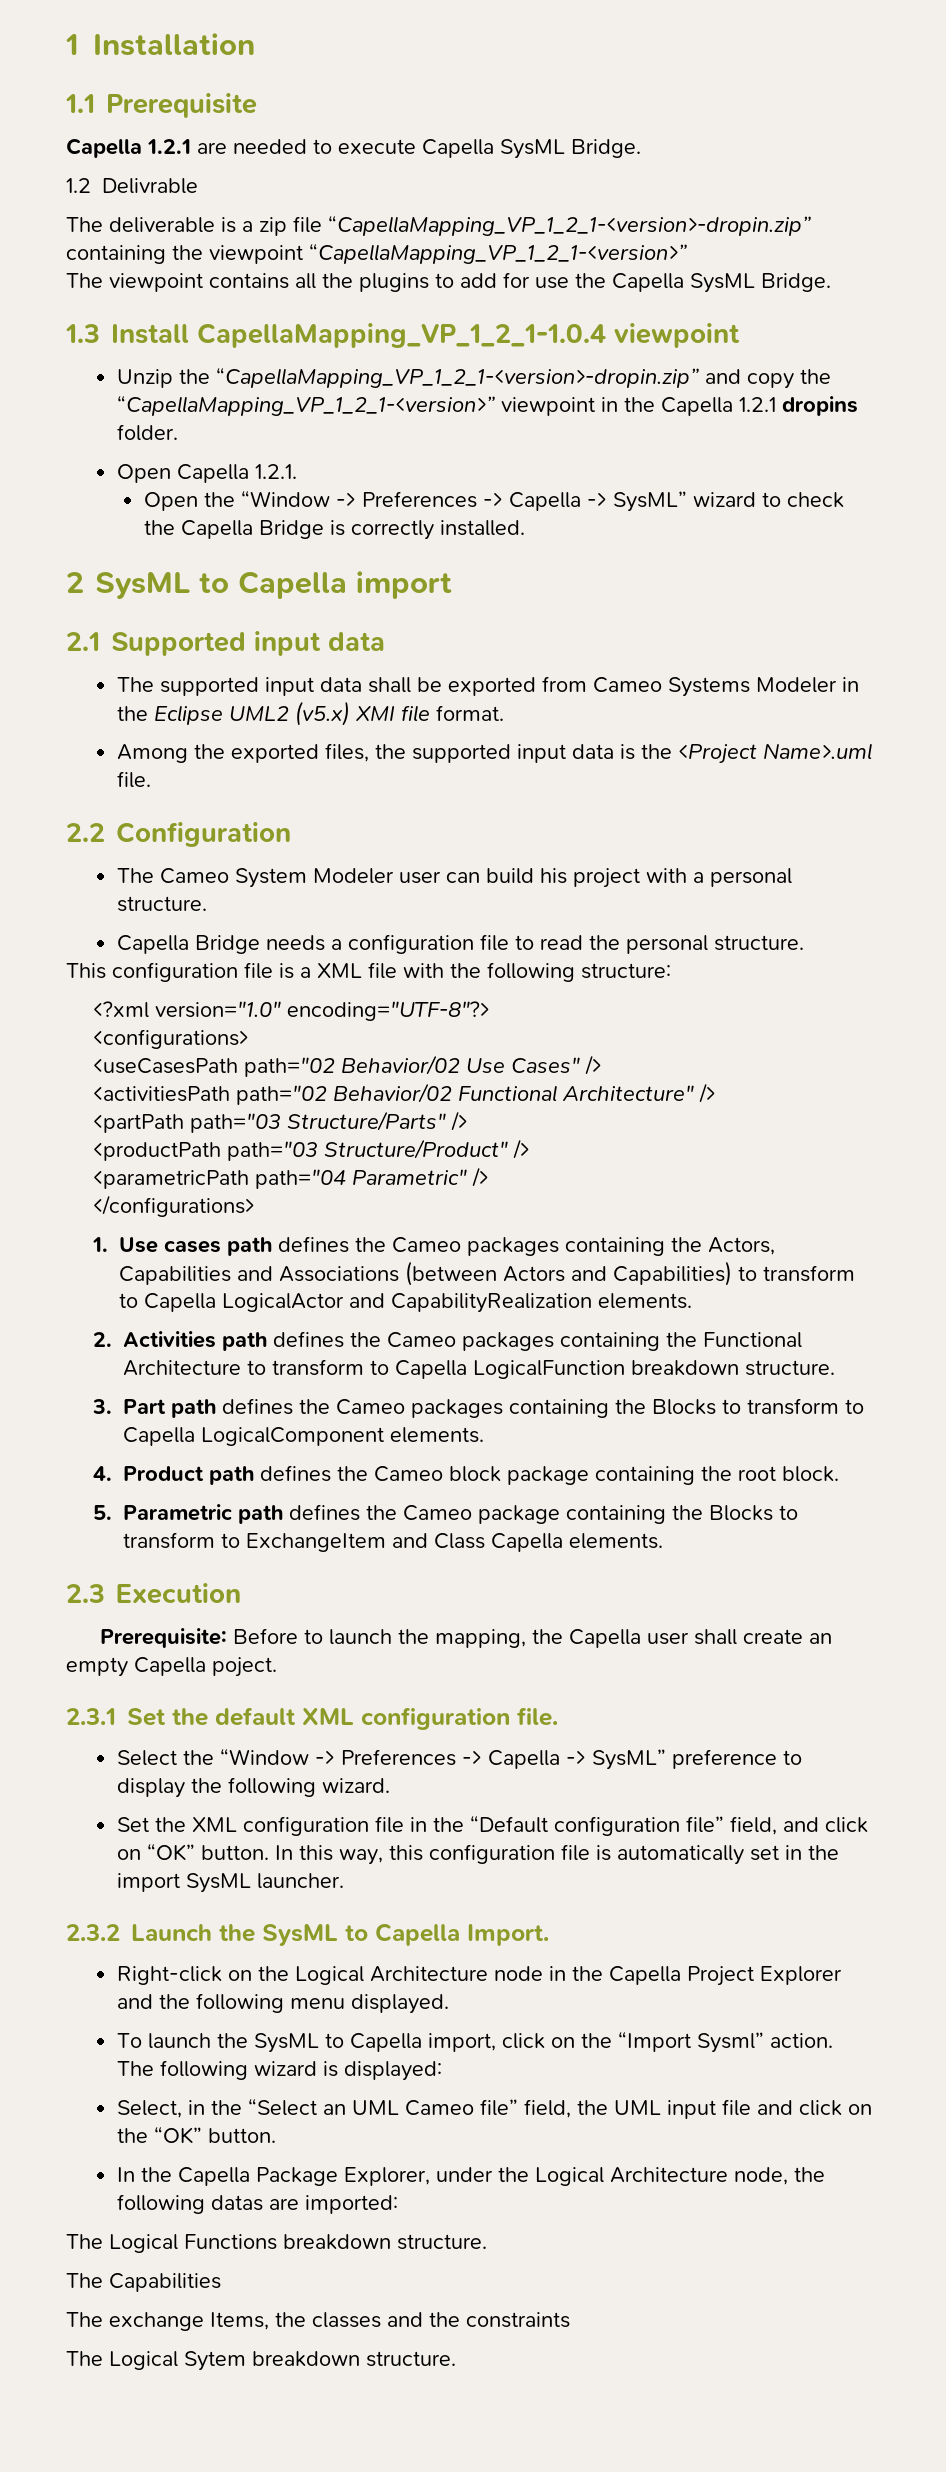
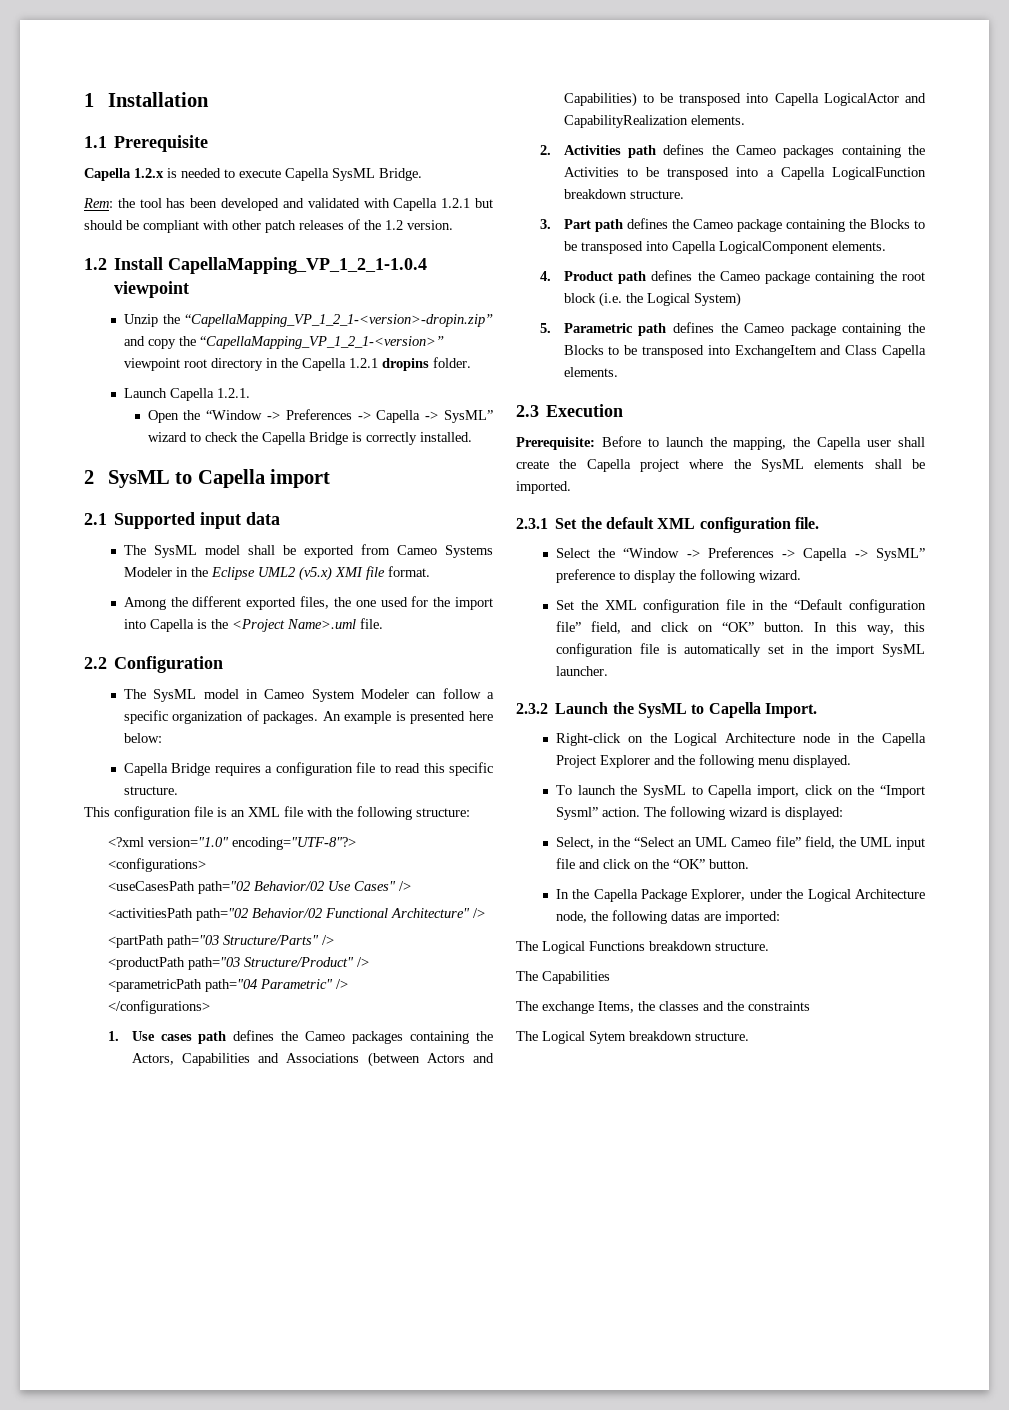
[147,139,227,154] 1.2.1 are -> [134,168,177,178] 1.2.x is
[66,178,198,194] [66,215,811,236] [66,243,687,264] [66,272,831,293] [65,324,100,343] 1.2 Delivrable // The deliverable is a zip file “CapellaMapping_VP_1_2_1-<version>-dropin.zip” containing the viewpoint “CapellaMapping_VP_1_2_1-<version>” // The viewpoint contains all the plugins to add for use the Capella SysML Bridge. // 1.3 -> [83,198,493,211] [84,219,453,233] [84,258,107,270] Rem: the tool has been developed and validated with Capella 1.2.1 but should be compliant with other patch releases of the 1.2 version. // 1.2
(595, 406) none -> [183,358,263,371] root directory
[116,464,171,483] Open -> [123,388,167,398] Launch
[159,677,362,696] supported input data -> [153,545,240,558] SysML model
(225, 751) none -> [192,596,242,607] different
[411,744,614,763] supported input data -> [355,596,494,610] [123,619,194,632] one used for the import into Capella
[159,868,792,888] [116,896,207,912] [116,935,325,954] Cameo System Modeler user can build his project with a personal structure. // Capella Bridge needs -> [153,688,495,702] [123,710,493,724] [123,733,162,743] [123,763,261,776] SysML model in Cameo System Modeler can follow a specific organization of packages. An example is presented here below: // Capella Bridge requires
[588,935,708,954] the personal -> [423,762,493,776] this specific
[300,967,311,978] a -> [231,810,245,817] an
[763,1265,856,1282] [119,1293,139,1308] transform to -> [660,93,769,106] be transposed into
[702,1332,802,1348] [122,1359,389,1376] Functional Architecture to transform to -> [563,167,774,180] Activities to be transposed into a
[410,1398,864,1418] packages containing the Blocks to transform to -> [736,219,925,232] [563,241,668,254] package containing the Blocks to be transposed into
[448,1466,501,1482] block -> (760, 276) none
[781,1466,839,1482] block. -> [563,292,741,307] block (i.e. the Logical System)
[122,1532,240,1549] transform to -> [624,345,730,358] be transposed into
[808,1633,832,1644] [66,1657,277,1677] an empty Capella poject. -> [559,459,925,472] [516,481,571,494] the Capella project where the SysML elements shall be imported.

